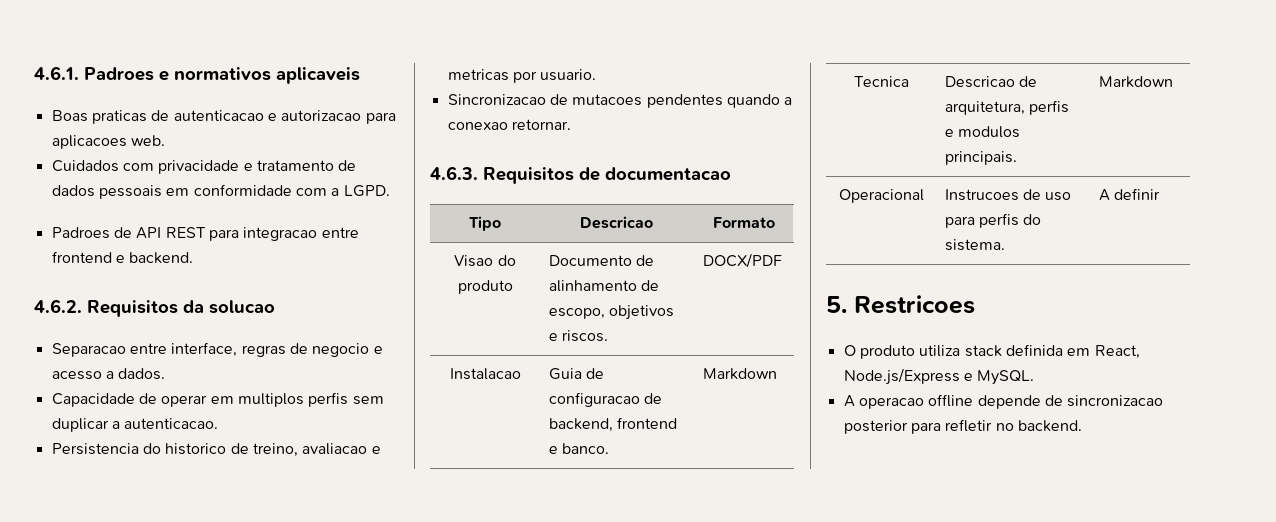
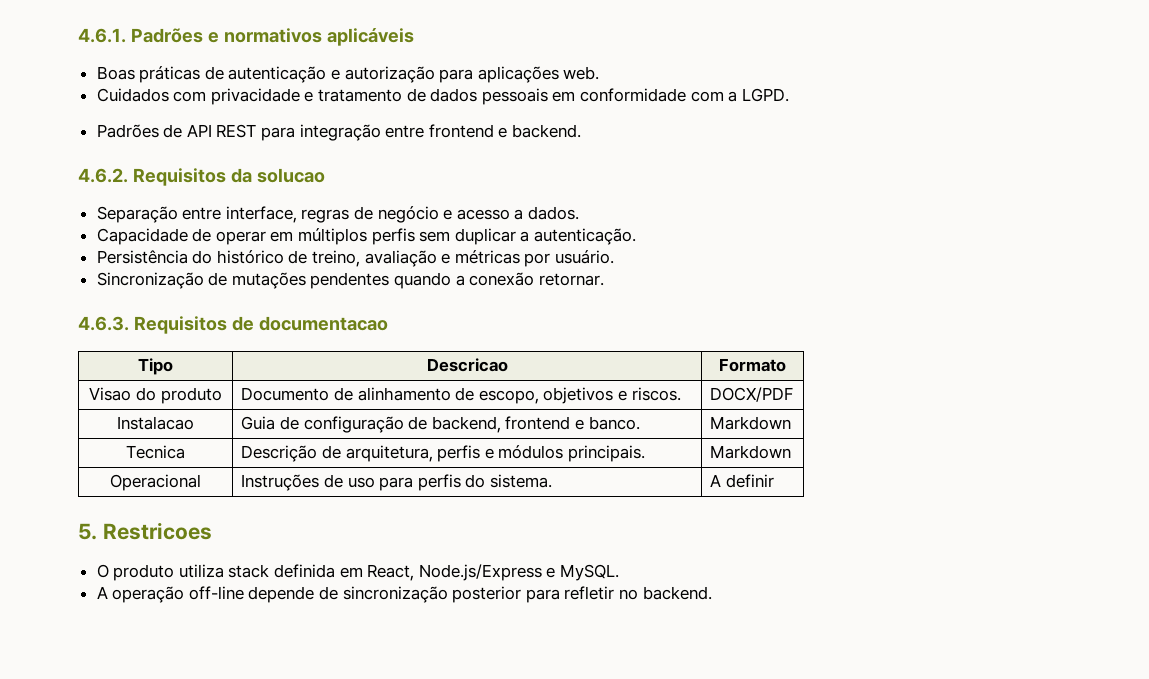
[84,67,154,81] Padroes -> [130,28,203,43] Padrões
[276,67,360,84] aplicaveis -> [326,28,414,46] aplicáveis
[91,110,396,124] [51,135,127,149] praticas de autenticacao e autorizacao para aplicacoes -> [139,66,559,83] práticas de autenticação e autorização para aplicações
[51,227,110,239] Padroes -> [96,124,159,138] Padrões
[243,227,318,241] integracao -> [299,124,381,141] integração
[51,343,126,357] Separacao -> [96,206,178,223] Separação
[312,343,370,357] negocio -> [377,206,439,223] negócio
[237,393,304,407] multiplos -> [298,228,368,245] múltiplos
[124,418,219,429] [51,443,381,457] [447,69,597,83] [447,94,643,106] autenticacao. // Persistencia do historico de treino, avaliacao e metricas por usuario. // Sincronizacao de mutacoes -> [534,228,637,245] [96,250,615,267] [96,272,306,289] autenticação. // Persistência do histórico de treino, avaliação e métricas por usuário. // Sincronização de mutações
[447,122,508,130] conexao -> [469,272,535,286] conexão
[548,392,640,407] configuracao -> [303,416,404,433] configuração
[944,76,1015,88] Descricao -> [241,445,318,462] Descrição
[958,126,1021,138] modulos -> [498,445,564,459] módulos
[944,189,1019,201] Instrucoes -> [241,474,320,491] Instruções
[858,394,974,409] operacao offline -> [112,586,244,603] operação off-line
[1067,395,1164,407] sincronizacao -> [342,586,448,603] sincronização

